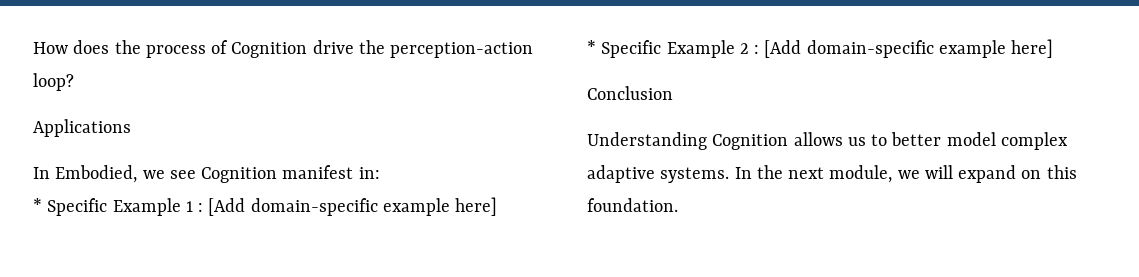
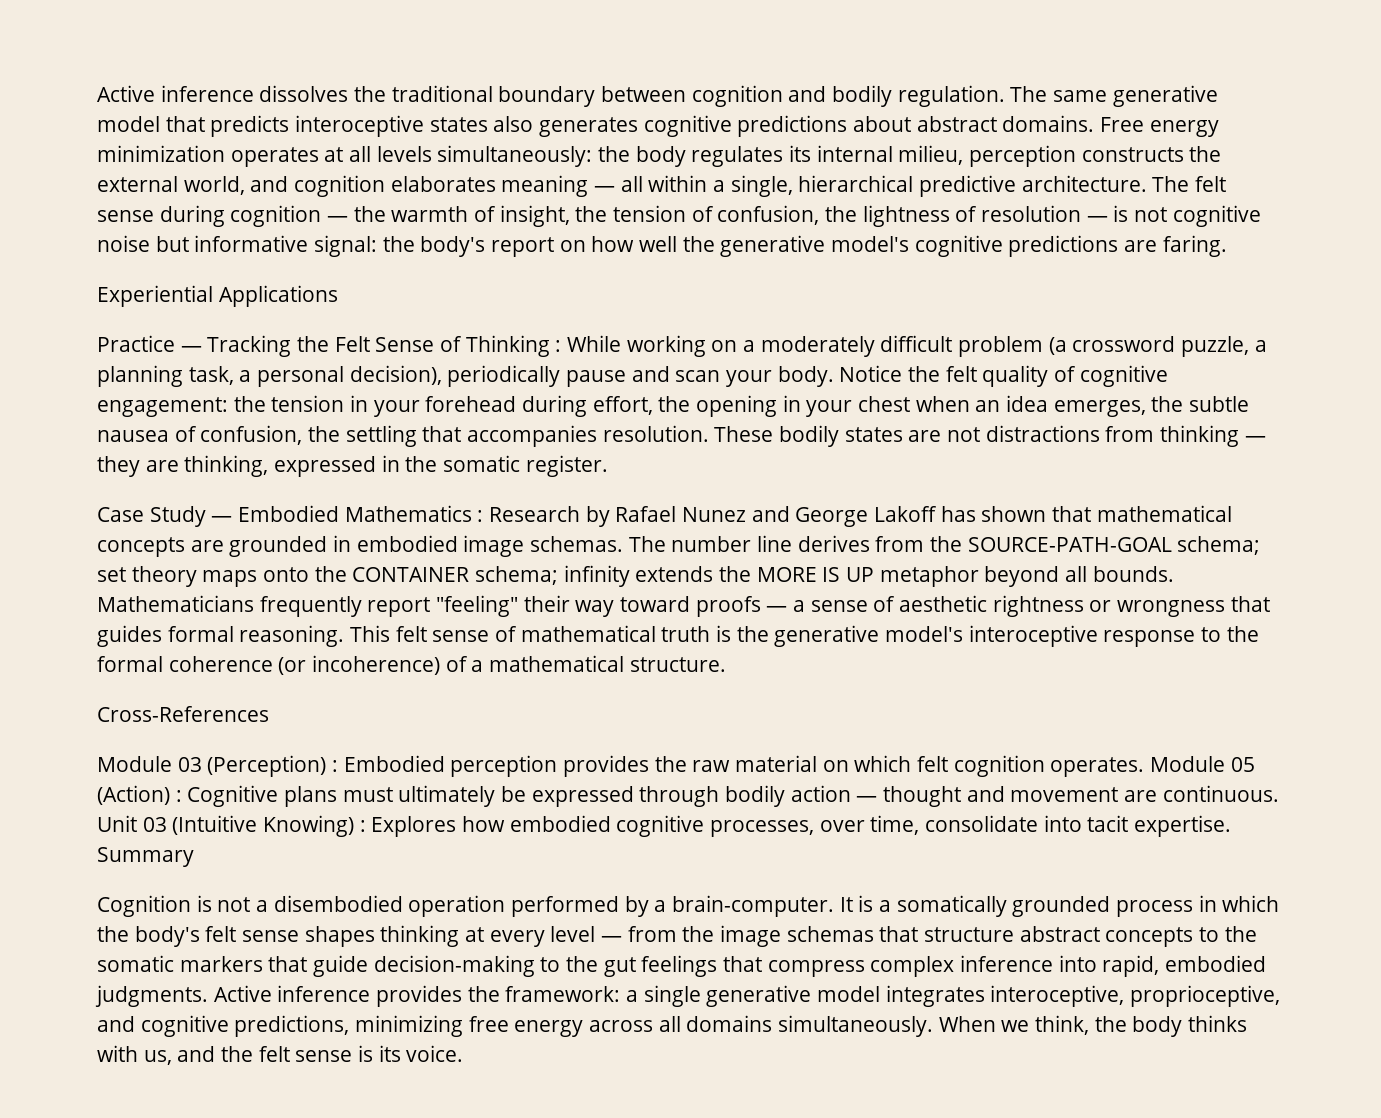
[33,40,534,58] [33,73,74,91] [33,119,131,137] [33,165,380,183] [33,197,498,216] [587,39,1054,58] [587,86,673,100] [587,132,1068,150] [587,165,1077,183] [587,198,678,212] How does the process of Cognition drive the perception-action loop? // Applications // In Embodied, we see Cognition manifest in: // * Specific Example 1 : [Add domain-specific example here] // * Specific Example 2 : [Add domain-specific example here] // Conclusion // Understanding Cognition allows us to better model complex adaptive systems. In the next module, we will expand on this foundation. -> [97,85,1218,107] [97,115,1219,137] [97,145,1222,167] [97,175,1227,197] [97,205,1261,227] [97,235,1227,257] [97,285,338,307] [97,335,1267,357] [97,365,1168,387] [97,395,1250,417] [97,425,1266,447] [97,455,608,477] [97,505,1232,527] [97,535,1261,557] [97,565,1174,587] [97,595,1270,617] [97,625,1259,647] [97,655,726,675] [97,706,269,722] [97,755,1255,777] [97,785,1279,807] [97,815,1232,837] [97,847,194,867] [97,895,1280,917] [97,925,1257,947] [97,955,1267,977] [95,985,1281,1007] [97,1015,1248,1037] [97,1045,464,1065] Active inference dissolves the traditional boundary between cognition and bodily regulation. The same generative model that predicts interoceptive states also generates cognitive predictions about abstract domains. Free energy minimization operates at all levels simultaneously: the body regulates its internal milieu, perception constructs the external world, and cognition elaborates meaning — all within a single, hierarchical predictive architecture. The felt sense during cognition — the warmth of insight, the tension of confusion, the lightness of resolution — is not cognitive noise but informative signal: the body's report on how well the generative model's cognitive predictions are faring. // Experiential Applications // Practice — Tracking the Felt Sense of Thinking : While working on a moderately difficult problem (a crossword puzzle, a planning task, a personal decision), periodically pause and scan your body. Notice the felt quality of cognitive engagement: the tension in your forehead during effort, the opening in your chest when an idea emerges, the subtle nausea of confusion, the settling that accompanies resolution. These bodily states are not distractions from thinking — they are thinking, expressed in the somatic register. // Case Study — Embodied Mathematics : Research by Rafael Nunez and George Lakoff has shown that mathematical concepts are grounded in embodied image schemas. The number line derives from the SOURCE-PATH-GOAL schema; set theory maps onto the CONTAINER schema; infinity extends the MORE IS UP metaphor beyond all bounds. Mathematicians frequently report "feeling" their way toward proofs — a sense of aesthetic rightness or wrongness that guides formal reasoning. This felt sense of mathematical truth is the generative model's interoceptive response to the formal coherence (or incoherence) of a mathematical structure. // Cross-References // Module 03 (Perception) : Embodied perception provides the raw material on which felt cognition operates. Module 05 (Action) : Cognitive plans must ultimately be expressed through bodily action — thought and movement are continuous. Unit 03 (Intuitive Knowing) : Explores how embodied cognitive processes, over time, consolidate into tacit expertise. Summary // Cognition is not a disembodied operation performed by a brain-computer. It is a somatically grounded process in which the body's felt sense shapes thinking at every level — from the image schemas that structure abstract concepts to the somatic markers that guide decision-making to the gut feelings that compress complex inference into rapid, embodied judgments. Active inference provides the framework: a single generative model integrates interoceptive, proprioceptive, and cognitive predictions, minimizing free energy across all domains simultaneously. When we think, the body thinks with us, and the felt sense is its voice.

